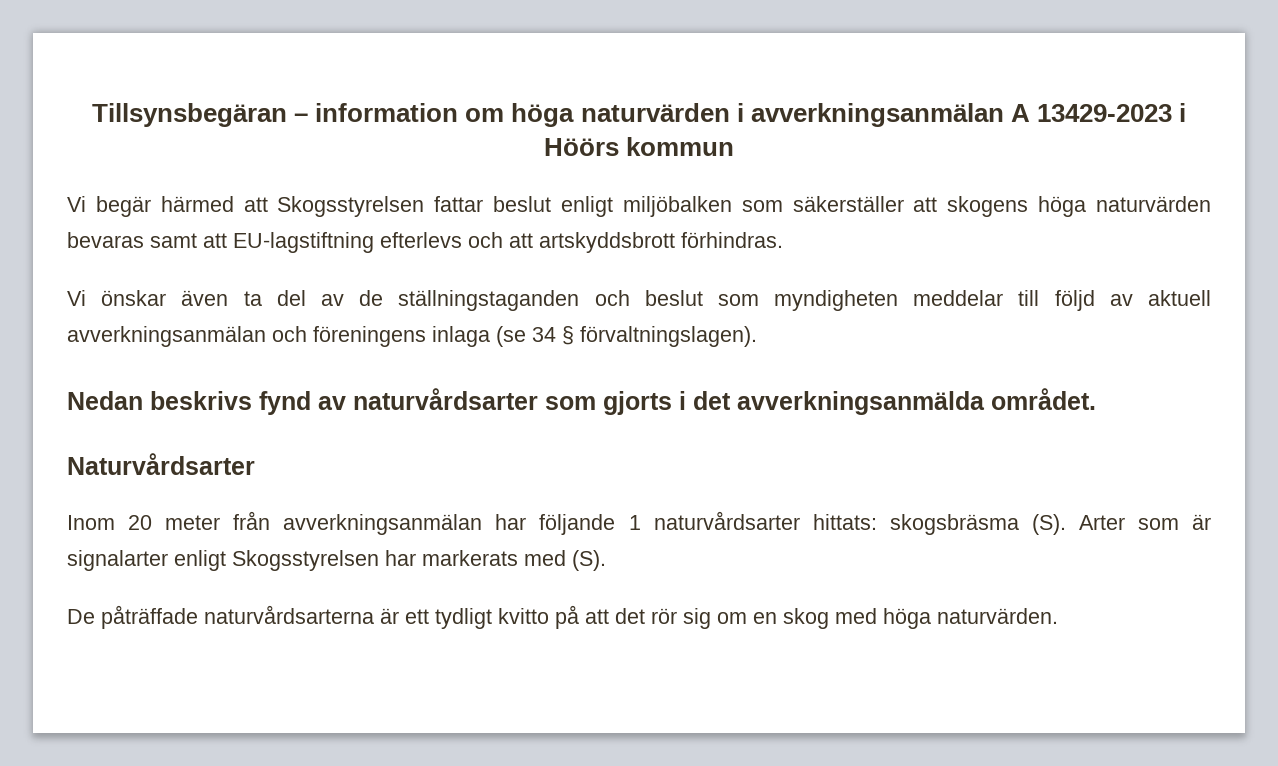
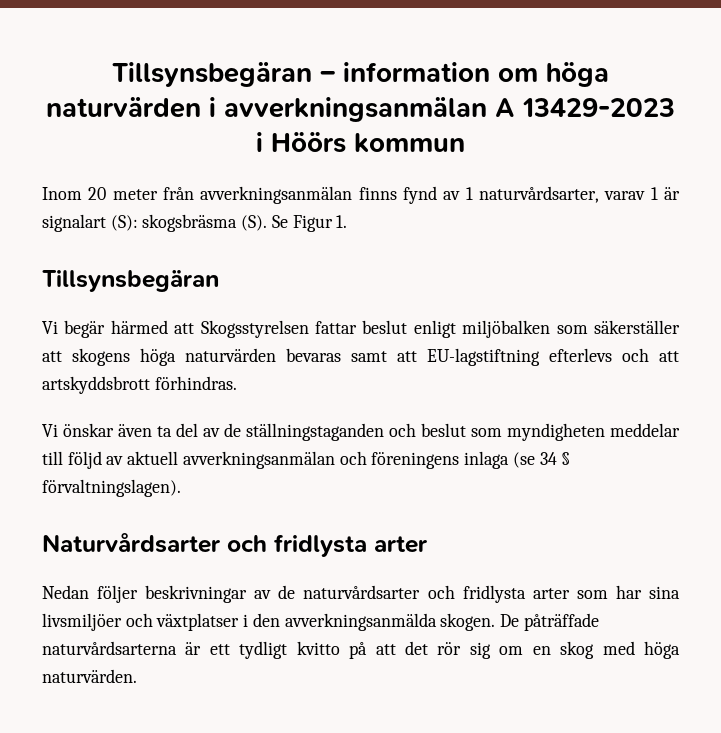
(735, 146) none -> [42,186,681,204] [42,214,348,232] [42,270,219,292] // Inom 20 meter från avverkningsanmälan finns fynd av 1 naturvårdsarter, varav 1 är signalart (S): skogsbräsma (S). Se Figur 1. // Tillsynsbegäran
[67,388,1096,415] [67,453,255,475] [67,511,1211,535] [67,550,606,571] Nedan beskrivs fynd av naturvårdsarter som gjorts i det avverkningsanmälda området. // Naturvårdsarter // Inom 20 meter från avverkningsanmälan har följande 1 naturvårdsarter hittats: skogsbräsma (S). Arter som är signalarter enligt Skogsstyrelsen har markerats med (S). // -> [42,533,428,557] [42,585,680,603] [42,613,496,631] Naturvårdsarter och fridlysta arter // Nedan följer beskrivningar av de naturvårdsarter och fridlysta arter som har sina livsmiljöer och växtplatser i den avverkningsanmälda skogen.

